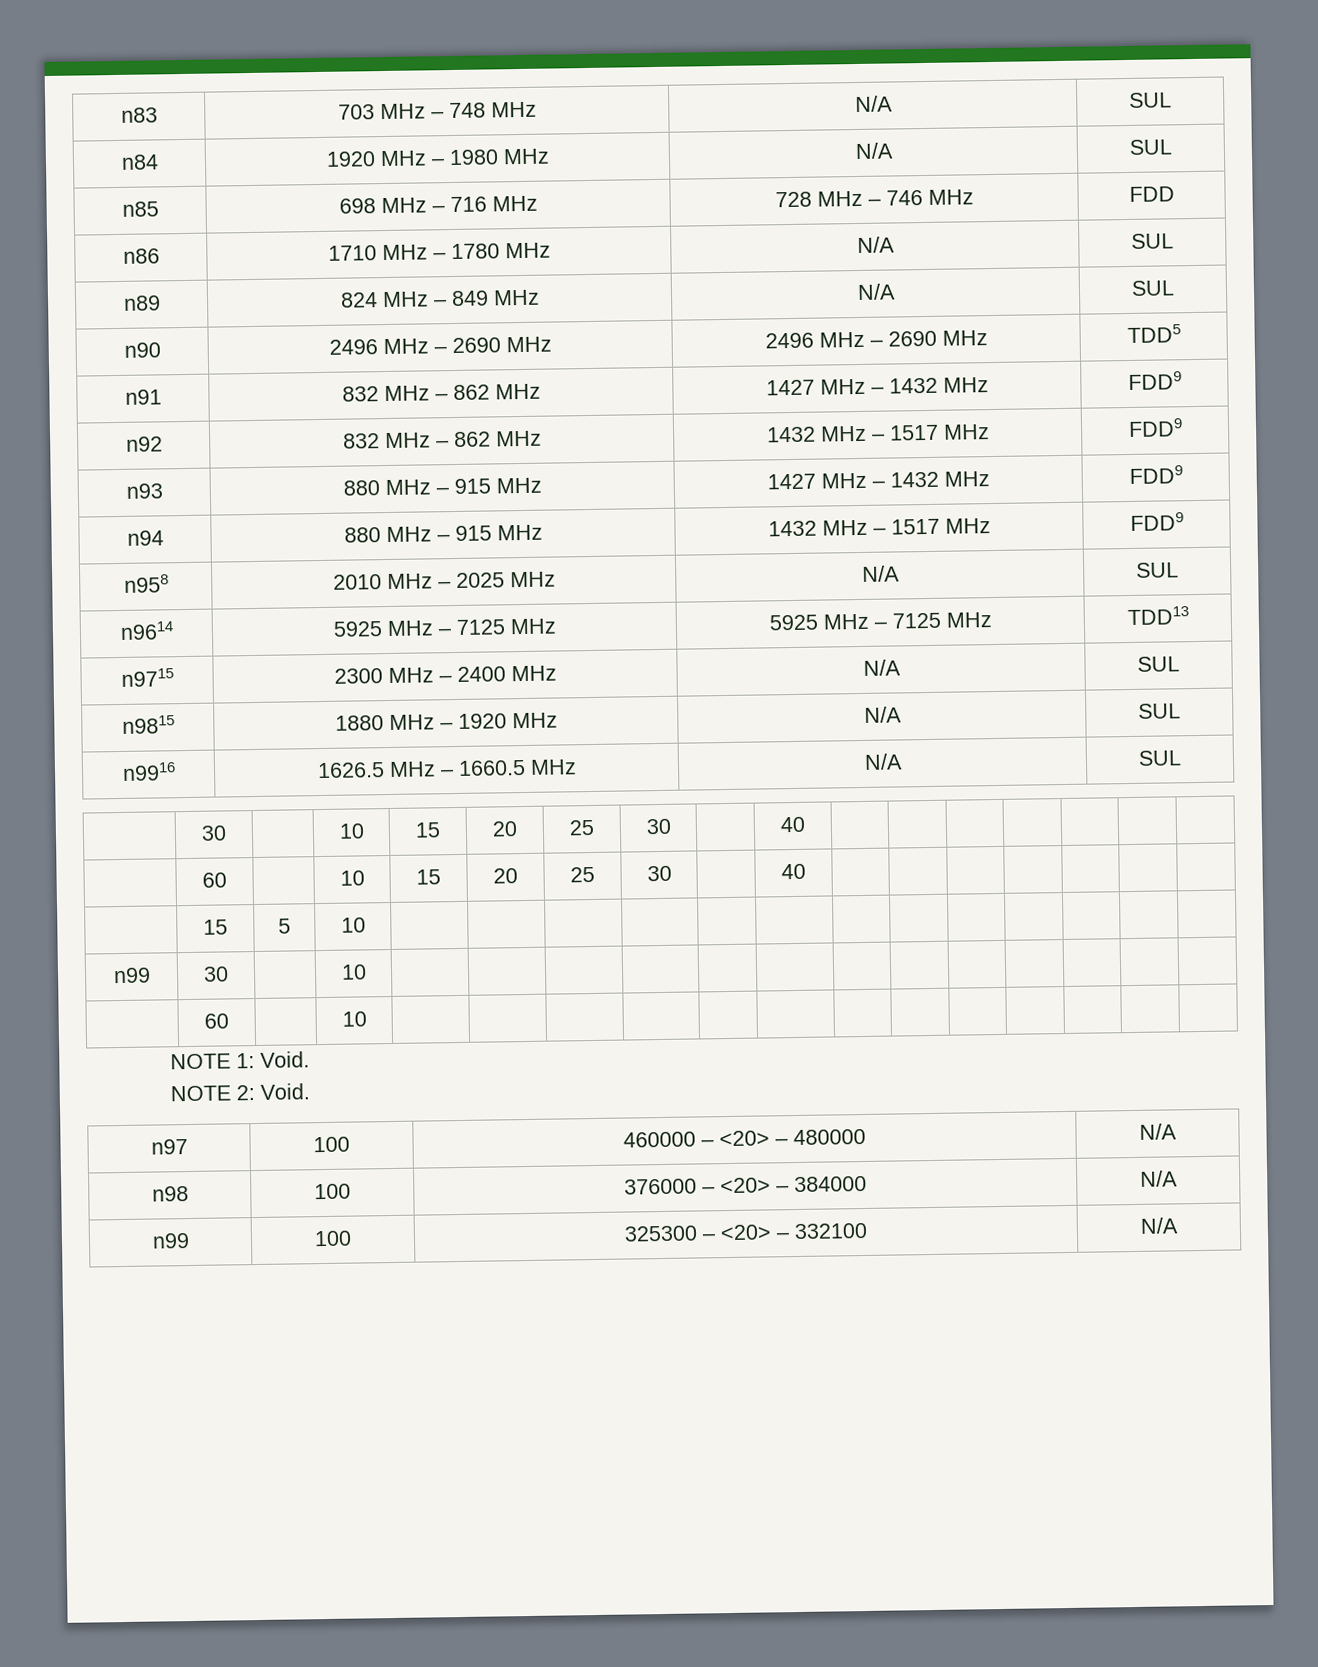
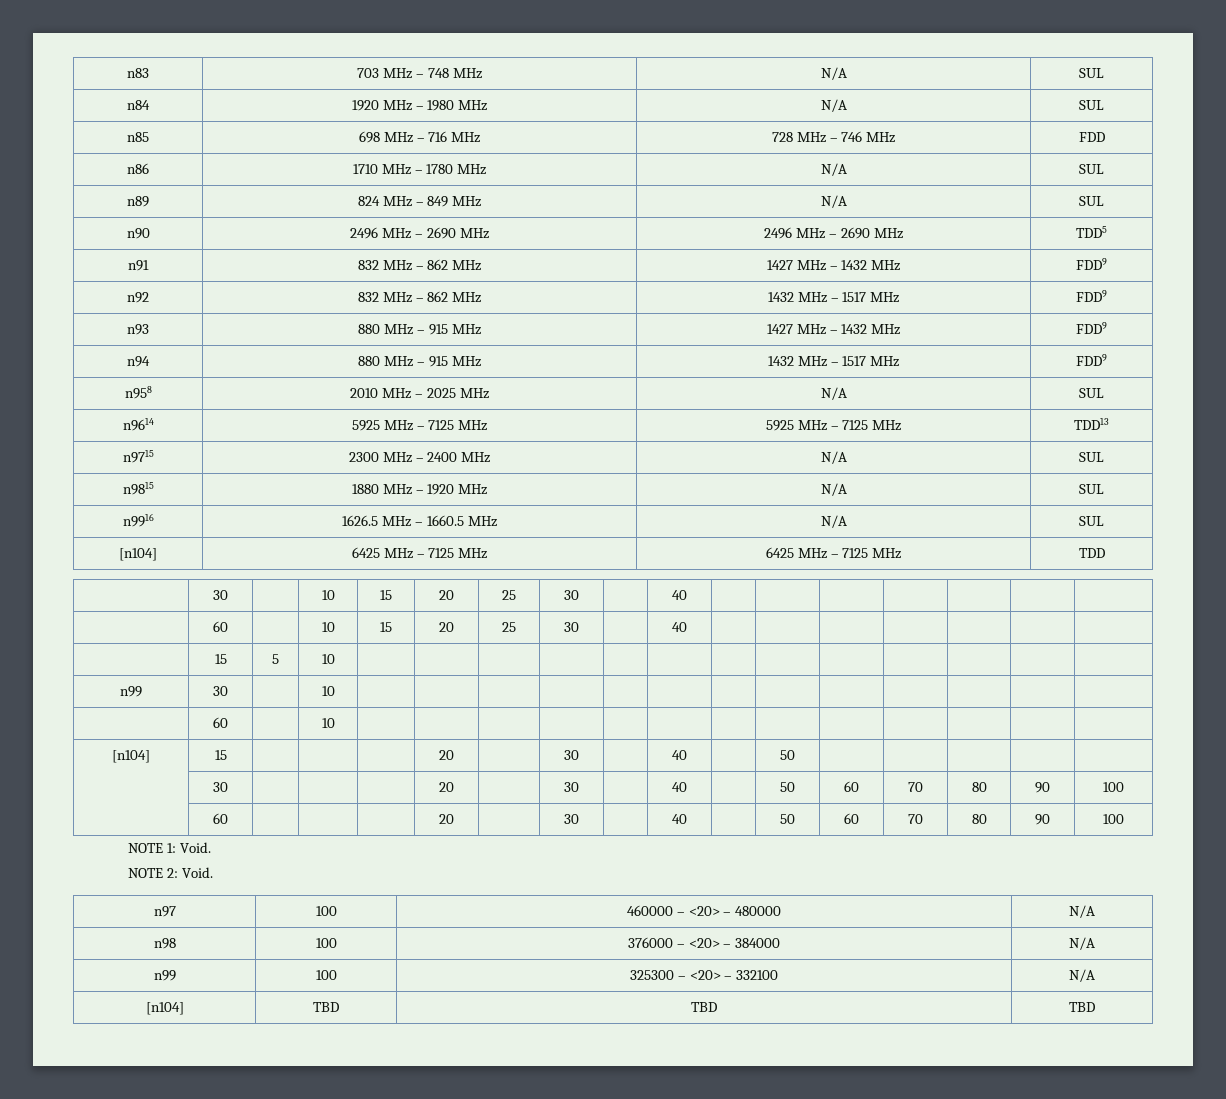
(1182, 758) none -> [119,548,157,561] [351,547,488,559] [765,547,902,559] [1078,548,1105,558] // [n104] | 6425 MHz – 7125 MHz | 6425 MHz – 7125 MHz | TDD
(367, 1019) none -> [112,750,150,763] [214,750,227,760] [439,750,454,760] [564,750,579,760] [672,750,687,760] [780,750,795,760] [213,782,228,792] [439,782,454,792] [564,782,579,792] [672,782,687,792] [780,782,795,792] [844,781,859,792] [908,782,923,792] [971,782,987,792] [1035,782,1050,793] [1103,782,1124,792] [213,813,228,824] [439,814,454,824] [564,814,579,824] [672,814,687,824] [780,814,795,824] [844,813,859,824] [908,814,923,824] [971,814,987,824] [1035,814,1050,825] [1103,814,1124,824] // [n104] | 15 | | | | 20 | | 30 | | 40 | | 50 | | | | | // | 30 | | | | 20 | | 30 | | 40 | | 50 | 60 | 70 | 80 | 90 | 100 // | 60 | | | | 20 | | 30 | | 40 | | 50 | 60 | 70 | 80 | 90 | 100
(1178, 1225) none -> [145,1002,184,1015] [313,1002,339,1012] [691,1002,717,1012] [1069,1002,1095,1012] // [n104] | TBD | TBD | TBD

